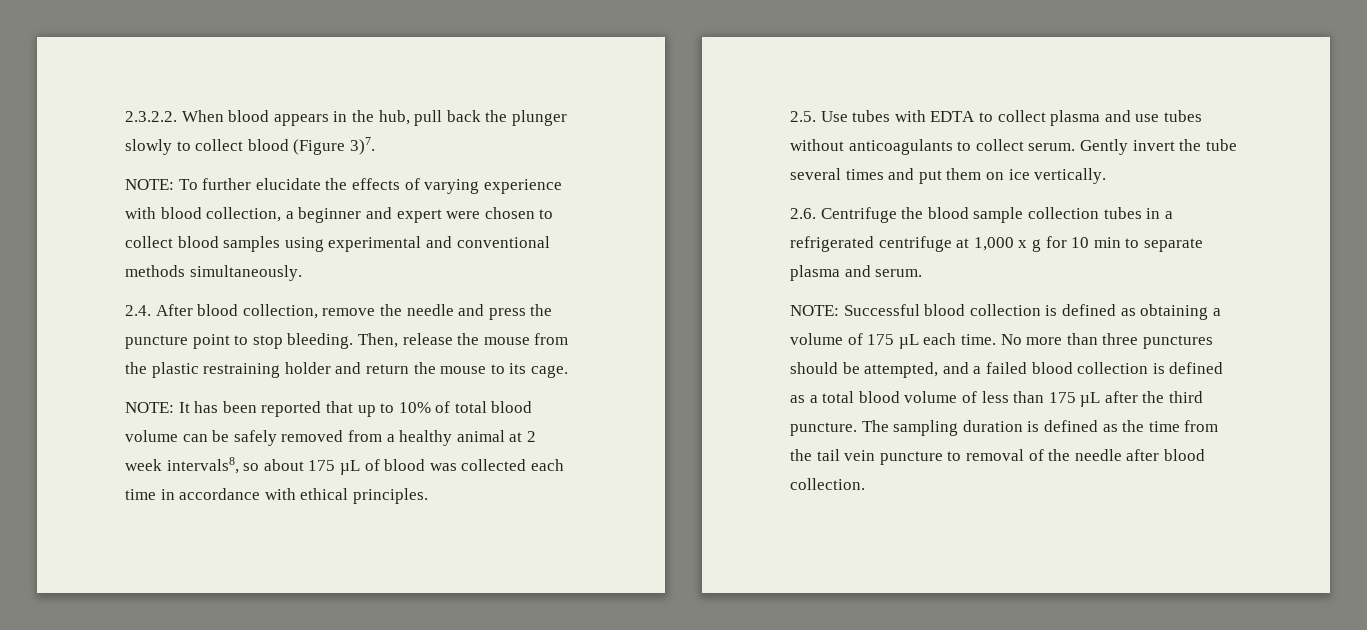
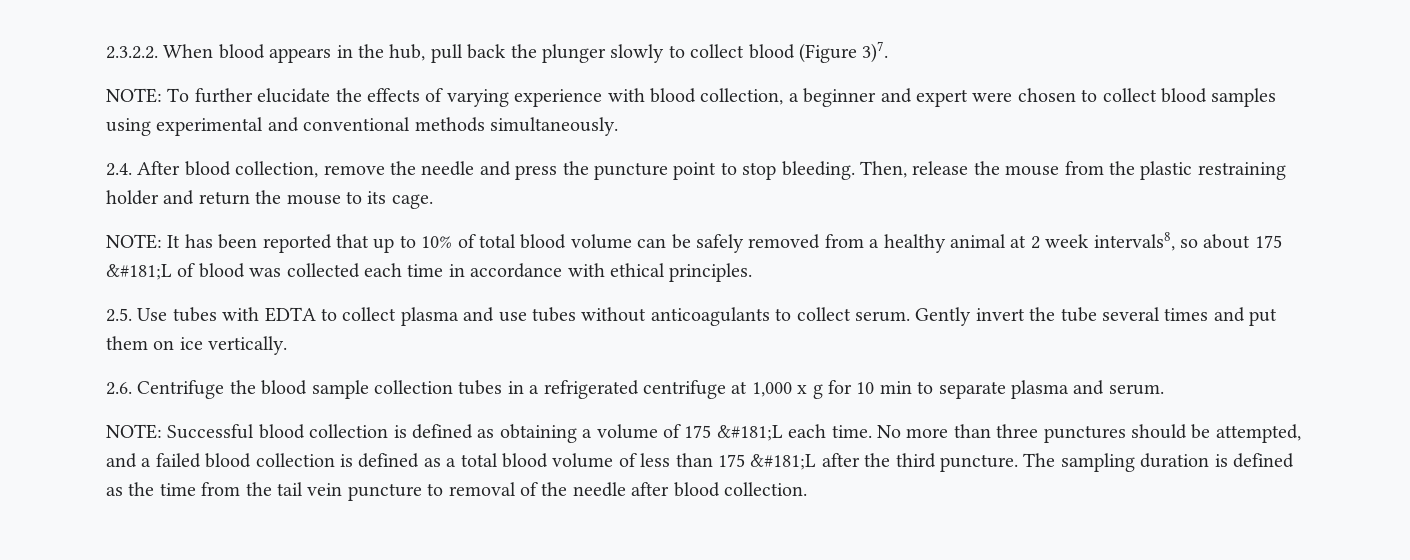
[339,460,360,475] µL -> [106,264,172,280] &#181;L
[898,334,919,349] µL -> [716,425,783,441] &#181;L
[1080,392,1101,407] µL -> [750,454,817,470] &#181;L

